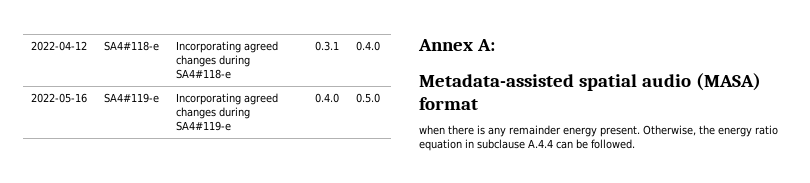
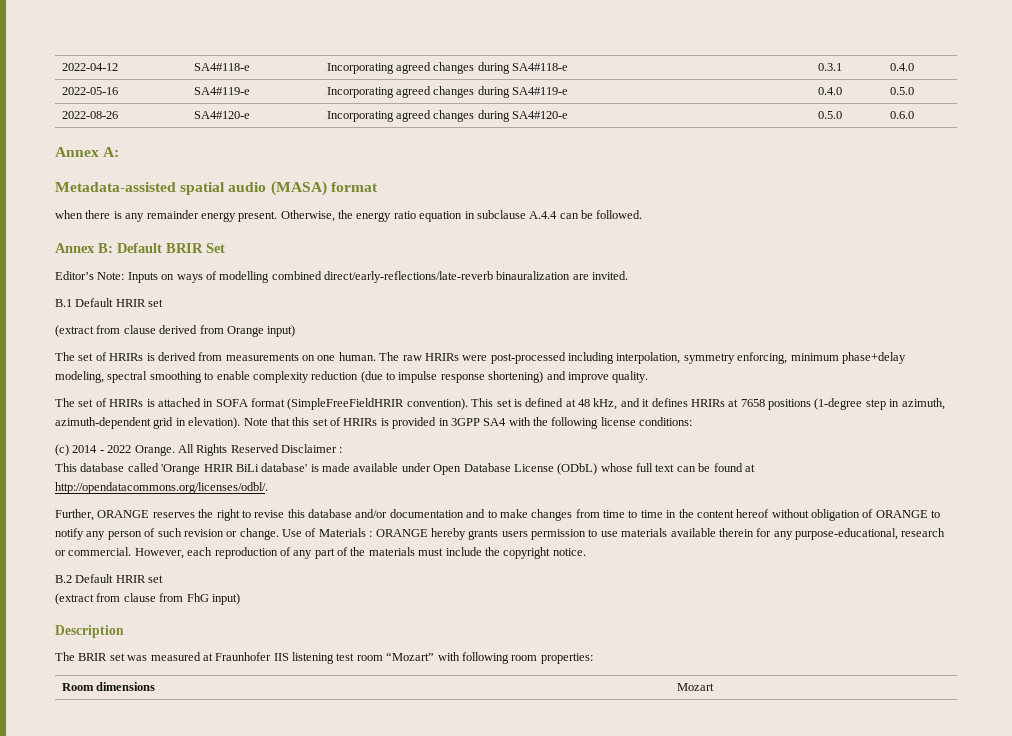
(381, 98) none -> [61,111,118,119] [193,111,250,119] [326,110,569,122] [817,111,842,119] [889,111,914,119] // 2022-08-26 | SA4#120-e | Incorporating agreed changes during SA4#120-e | 0.5.0 | 0.6.0
(635, 144) none -> [55,243,225,253] [55,271,629,283] [55,298,164,307] [55,325,296,337] [55,352,906,364] [55,371,649,383] [55,398,945,410] [55,417,693,429] [55,444,343,456] [55,463,755,475] [55,482,268,494] [55,509,941,521] [55,528,946,540] [55,547,586,559] [55,574,164,583] [55,593,240,605] [55,625,124,638] [55,652,593,664] [61,682,156,691] [676,683,714,691] // Annex B: Default BRIR Set // Editor’s Note: Inputs on ways of modelling combined direct/early-reflections/late-reverb binauralization are invited. // B.1 Default HRIR set // (extract from clause derived from Orange input) // The set of HRIRs is derived from measurements on one human. The raw HRIRs were post-processed including interpolation, symmetry enforcing, minimum phase+delay modeling, spectral smoothing to enable complexity reduction (due to impulse response shortening) and improve quality. // The set of HRIRs is attached in SOFA format (SimpleFreeFieldHRIR convention). This set is defined at 48 kHz, and it defines HRIRs at 7658 positions (1-degree step in azimuth, azimuth-dependent grid in elevation). Note that this set of HRIRs is provided in 3GPP SA4 with the following license conditions: // (c) 2014 - 2022 Orange. All Rights Reserved Disclaimer : // This database called 'Orange HRIR BiLi database' is made available under Open Database License (ODbL) whose full text can be found at http://opendatacommons.org/licenses/odbl/. // Further, ORANGE reserves the right to revise this database and/or documentation and to make changes from time to time in the content hereof without obligation of ORANGE to notify any person of such revision or change. Use of Materials : ORANGE hereby grants users permission to use materials available therein for any purpose-educational, research or commercial. However, each reproduction of any part of the materials must include the copyright notice. // B.2 Default HRIR set // (extract from clause from FhG input) // Description // The BRIR set was measured at Fraunhofer IIS listening test room “Mozart” with following room properties: // Room dimensions | Mozart

